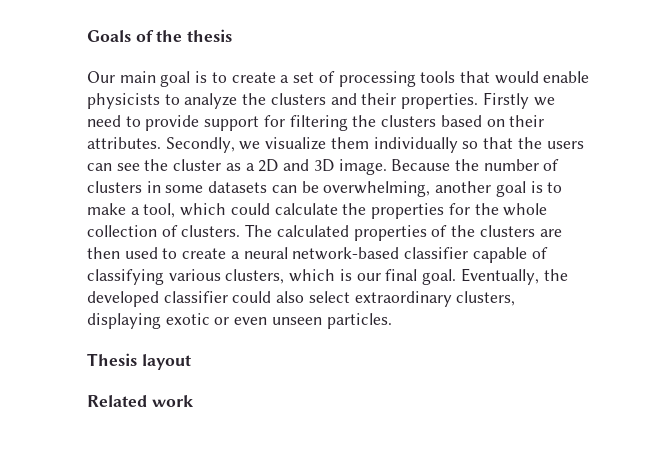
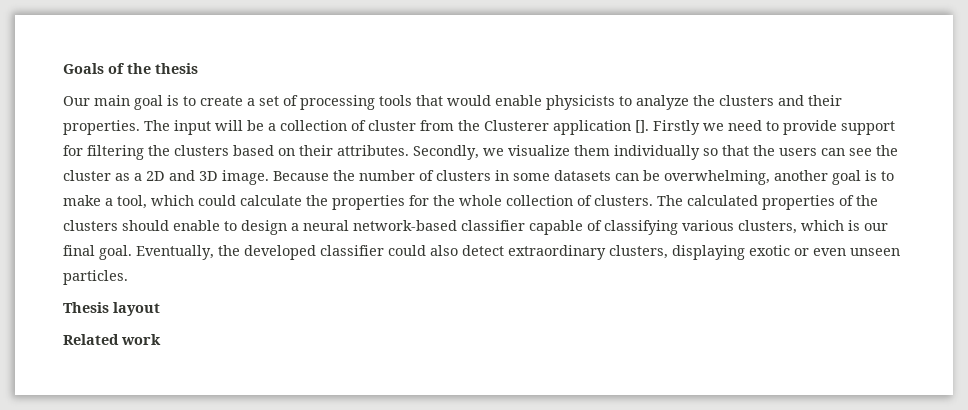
(479, 101) none -> [144,120,649,135] The input will be a collection of cluster from the Clusterer application [].
[539,229,562,237] [87,247,227,259] are then used to create -> [122,220,287,235] should enable to design
[308,291,350,303] select -> [462,245,504,256] detect

